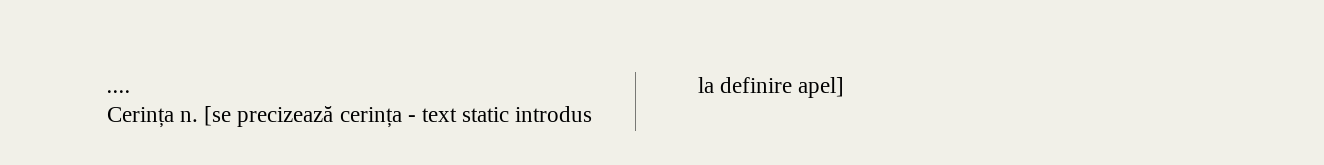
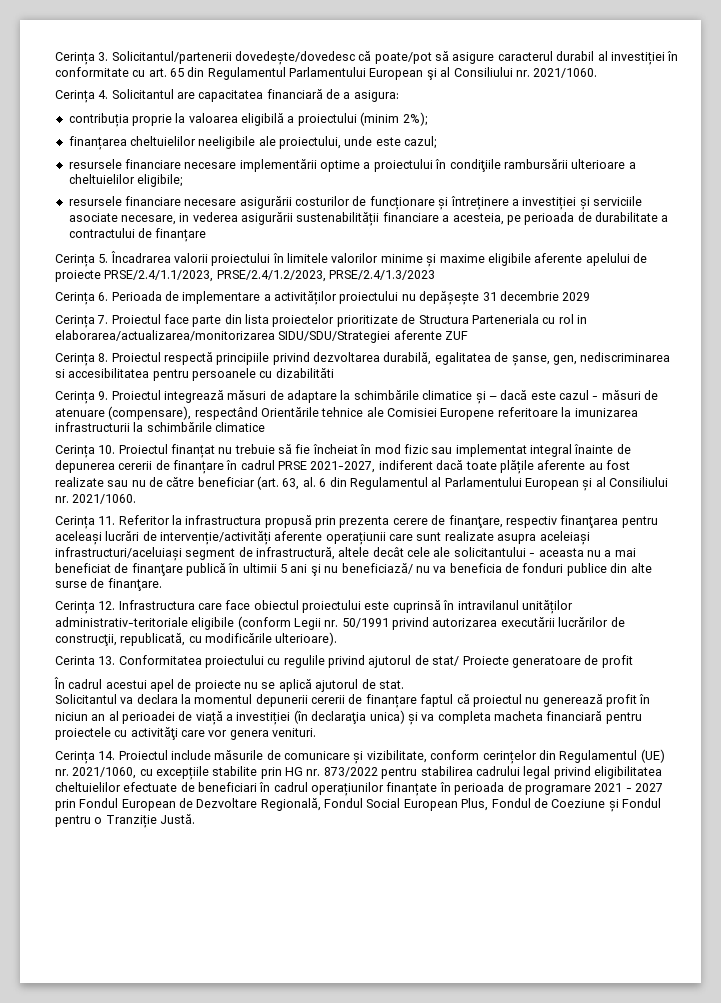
[106,90,131,93] [106,106,593,128] [697,77,845,98] .... // Cerința n. [se precizează cerința - text static introdus la definire apel] -> [54,51,679,65] [54,67,598,80] [54,89,399,103] [68,112,427,127] [68,136,437,150] [68,159,636,172] [68,174,182,187] [68,196,643,210] [68,212,669,226] [68,228,207,242] [54,251,648,267] [54,270,435,282] [54,291,591,305] [54,314,588,328] [54,330,468,343] [54,352,671,366] [54,368,334,381] [54,390,659,404] [54,406,638,420] [54,422,265,432] [54,444,631,458] [54,460,631,474] [54,476,669,491] [54,494,137,504] [54,515,658,529] [54,531,590,545] [54,547,636,561] [54,563,652,576] [54,578,162,591] [54,600,573,614] [54,616,625,630] [54,632,338,646] [54,655,633,668] [53,677,404,692] [54,694,651,708] [54,710,642,725] [54,727,317,740] [54,749,665,764] [54,766,663,780] [54,782,664,796] [54,798,662,812] [54,814,195,828] Cerința 3. Solicitantul/partenerii dovedește/dovedesc că poate/pot să asigure caracterul durabil al investiției în conformitate cu art. 65 din Regulamentul Parlamentului European şi al Consiliului nr. 2021/1060. // Cerința 4. Solicitantul are capacitatea financiară de a asigura: // contribuția proprie la valoarea eligibilă a proiectului (minim 2%); // finanțarea cheltuielilor neeligibile ale proiectului, unde este cazul; // resursele financiare necesare implementării optime a proiectului în condiţiile rambursării ulterioare a cheltuielilor eligibile; // resursele financiare necesare asigurării costurilor de funcționare și întreținere a investiției și serviciile asociate necesare, in vederea asigurării sustenabilității financiare a acesteia, pe perioada de durabilitate a contractului de finanțare // Cerința 5. Încadrarea valorii proiectului în limitele valorilor minime și maxime eligibile aferente apelului de proiecte PRSE/2.4/1.1/2023, PRSE/2.4/1.2/2023, PRSE/2.4/1.3/2023 // Cerința 6. Perioada de implementare a activităților proiectului nu depășește 31 decembrie 2029 // Cerința 7. Proiectul face parte din lista proiectelor prioritizate de Structura Parteneriala cu rol in elaborarea/actualizarea/monitorizarea SIDU/SDU/Strategiei aferente ZUF // Cerința 8. Proiectul respectă principiile privind dezvoltarea durabilă, egalitatea de șanse, gen, nediscriminarea si accesibilitatea pentru persoanele cu dizabilităti // Cerința 9. Proiectul integrează măsuri de adaptare la schimbările climatice și – dacă este cazul - măsuri de atenuare (compensare), respectând Orientările tehnice ale Comisiei Europene referitoare la imunizarea infrastructurii la schimbările climatice // Cerința 10. Proiectul finanțat nu trebuie să fie încheiat în mod fizic sau implementat integral înainte de depunerea cererii de finanțare în cadrul PRSE 2021-2027, indiferent dacă toate plățile aferente au fost realizate sau nu de către beneficiar (art. 63, al. 6 din Regulamentul al Parlamentului European și al Consiliului nr. 2021/1060. // Cerința 11. Referitor la infrastructura propusă prin prezenta cerere de finanţare, respectiv finanţarea pentru aceleași lucrări de intervenție/activități aferente operațiunii care sunt realizate asupra aceleiași infrastructuri/aceluiași segment de infrastructură, altele decât cele ale solicitantului - aceasta nu a mai beneficiat de finanţare publică în ultimii 5 ani şi nu beneficiază/ nu va beneficia de fonduri publice din alte surse de finanţare. // Cerința 12. Infrastructura care face obiectul proiectului este cuprinsă în intravilanul unităților administrativ-teritoriale eligibile (conform Legii nr. 50/1991 privind autorizarea executării lucrărilor de construcţii, republicată, cu modificările ulterioare). // Cerinta 13. Conformitatea proiectului cu regulile privind ajutorul de stat/ Proiecte generatoare de profit // În cadrul acestui apel de proiecte nu se aplică ajutorul de stat. // Solicitantul va declara la momentul depunerii cererii de finanțare faptul că proiectul nu generează profit în niciun an al perioadei de viață a investiției (în declaraţia unica) și va completa macheta financiară pentru proiectele cu activităţi care vor genera venituri. // Cerința 14. Proiectul include măsurile de comunicare și vizibilitate, conform cerințelor din Regulamentul (UE) nr. 2021/1060, cu excepțiile stabilite prin HG nr. 873/2022 pentru stabilirea cadrului legal privind eligibilitatea cheltuielilor efectuate de beneficiari în cadrul operațiunilor finanțate în perioada de programare 2021 - 2027 prin Fondul European de Dezvoltare Regională, Fondul Social European Plus, Fondul de Coeziune și Fondul pentru o Tranziție Justă.

